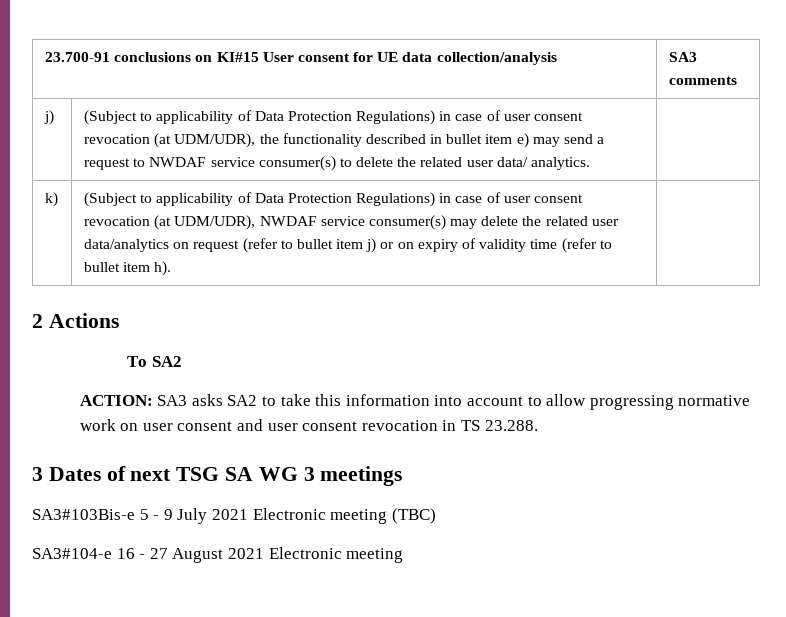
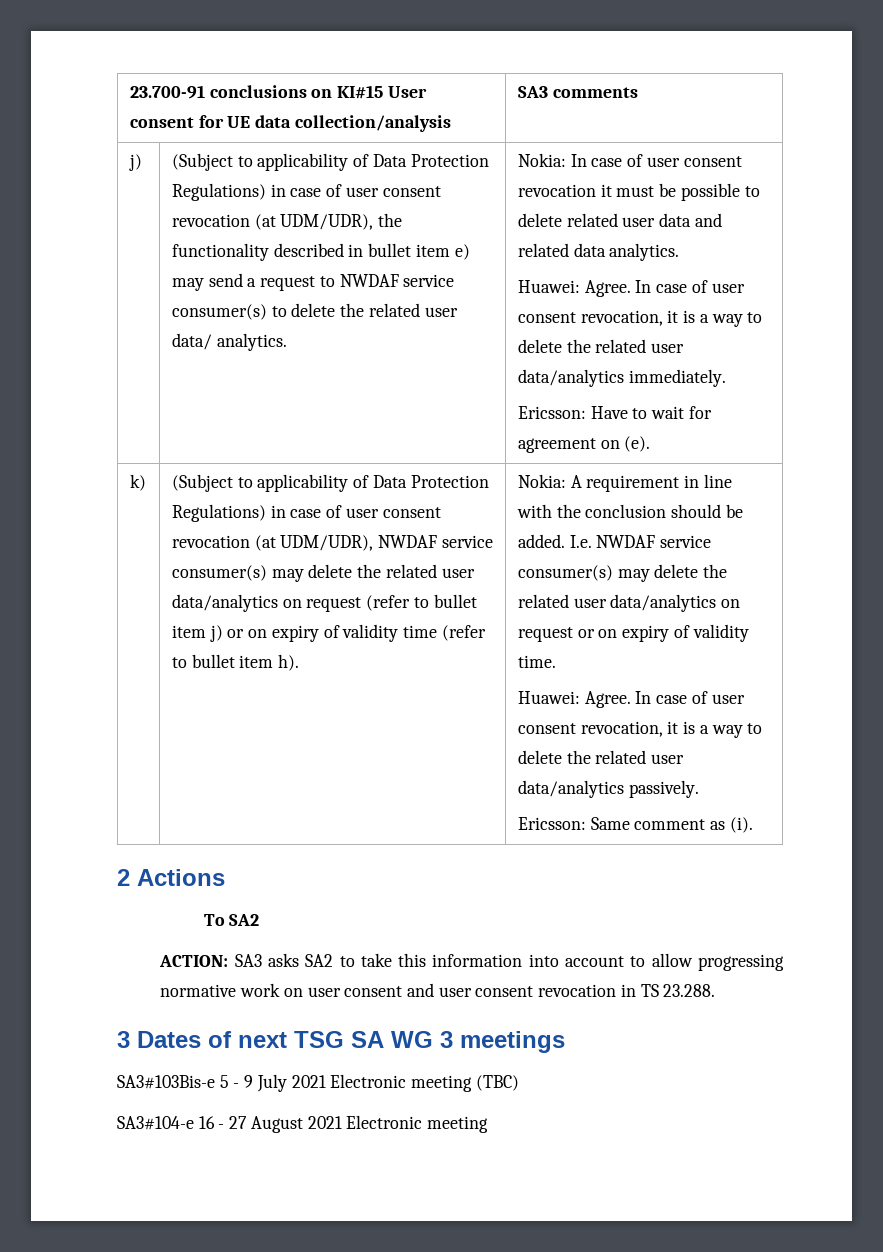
(591, 163) none -> [517,153,742,167] [517,183,760,201] [517,213,722,227] [517,243,680,261] [517,280,745,297] [517,310,763,327] [517,339,685,353] [517,369,726,387] [517,406,712,419] [517,436,651,453] Nokia: In case of user consent revocation it must be possible to delete related user data and related data analytics. // Huawei: Agree. In case of user consent revocation, it is a way to delete the related user data/analytics immediately. // Ericsson: Have to wait for agreement on (e).
(172, 268) none -> [517,474,732,492] [516,504,743,518] [517,534,712,548] [517,564,728,582] [517,594,741,612] [517,624,749,642] [517,655,556,668] [517,691,745,708] [517,721,763,738] [517,750,685,764] [517,780,699,798] [517,817,753,833] Nokia: A requirement in line with the conclusion should be added. I.e. NWDAF service consumer(s) may delete the related user data/analytics on request or on expiry of validity time. // Huawei: Agree. In case of user consent revocation, it is a way to delete the related user data/analytics passively. // Ericsson: Same comment as (i).

